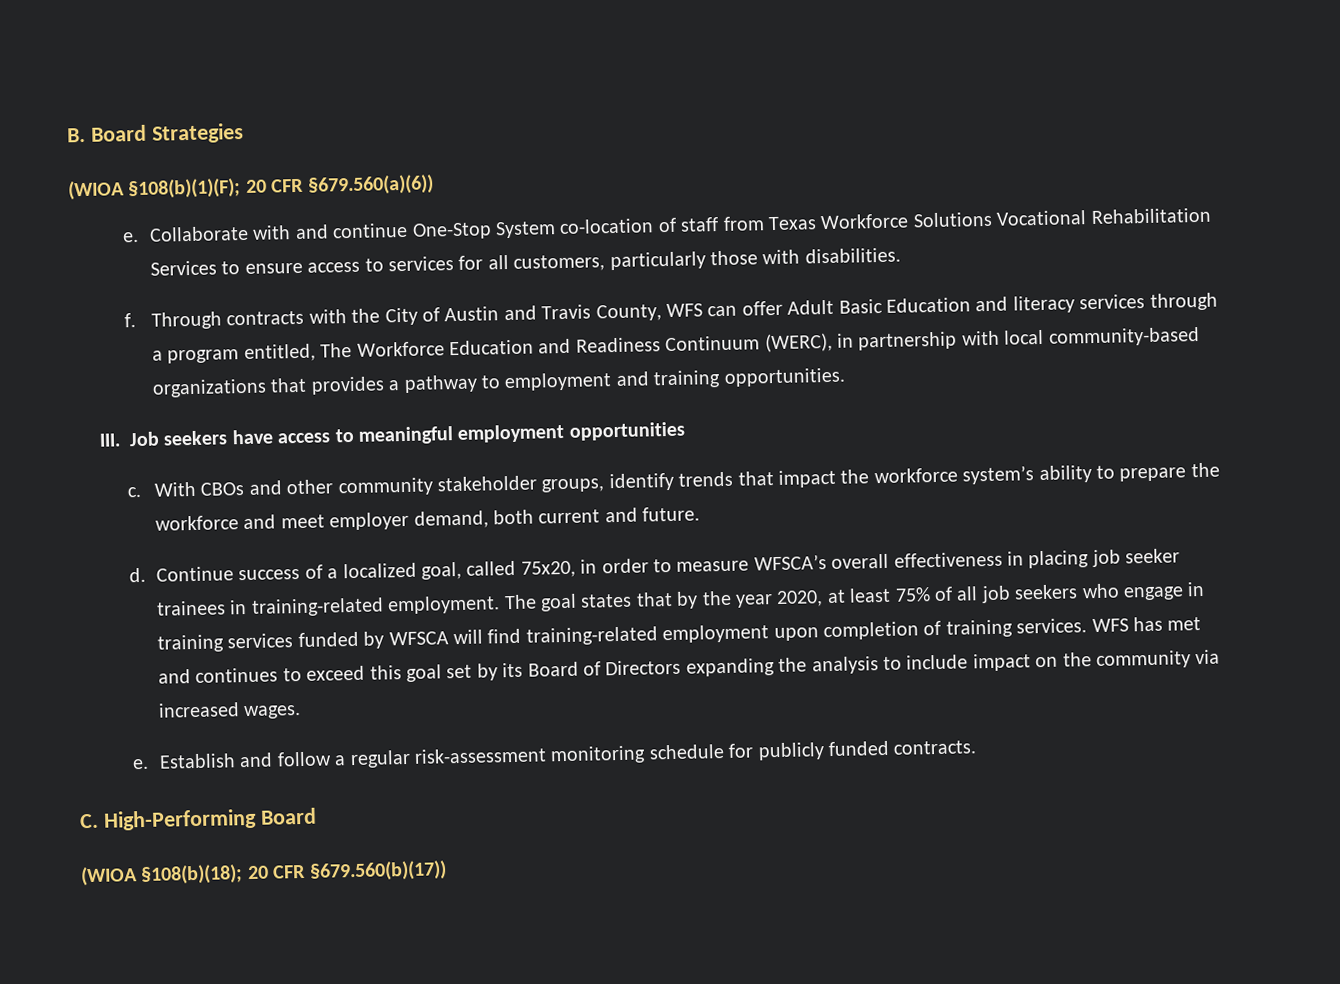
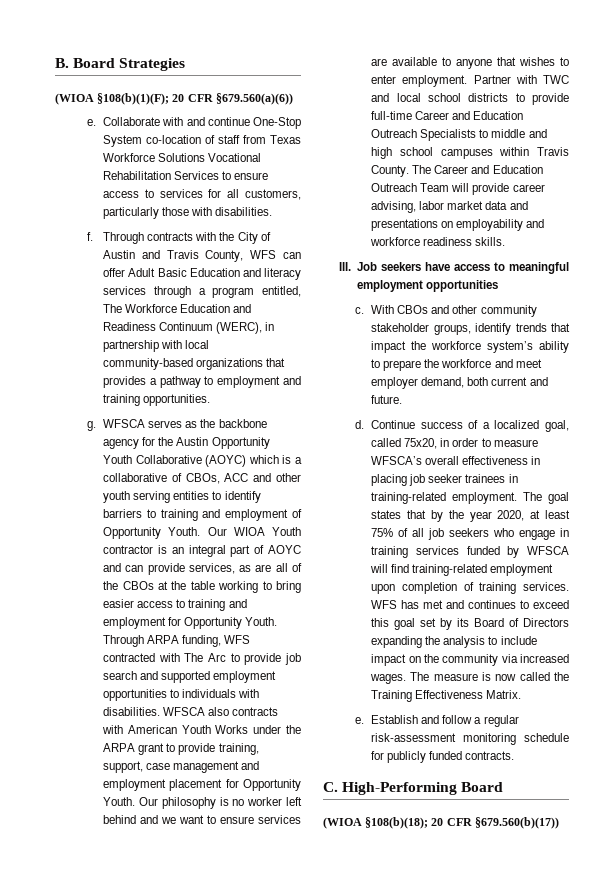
(846, 377) none -> [87,419,267,431] [103,437,270,449] [103,455,302,467] [103,473,301,484] [103,491,261,503] [103,509,302,521] [103,527,301,539] [103,545,301,557] [103,563,303,575] [103,581,301,593] [103,599,247,611] [103,617,278,629] [103,635,251,647] [103,653,301,665] [103,671,277,683] [103,689,260,701] [103,707,279,716] [102,725,301,734] [103,743,259,755] [103,761,260,773] [103,779,301,791] [103,797,302,809] [103,815,301,824] [371,57,569,69] [371,75,569,87] [371,93,569,105] [371,111,524,120] [371,129,547,141] [371,147,569,159] [371,165,543,177] [371,183,545,195] [371,201,528,213] [371,219,545,231] [370,237,506,246] // g. WFSCA serves as the backbone agency for the Austin Opportunity Youth Collaborative (AOYC) which is a collaborative of CBOs, ACC and other youth serving entities to identify barriers to training and employment of Opportunity Youth. Our WIOA Youth contractor is an integral part of AOYC and can provide services, as are all of the CBOs at the table working to bring easier access to training and employment for Opportunity Youth. Through ARPA funding, WFS contracted with The Arc to provide job search and supported employment opportunities to individuals with disabilities. WFSCA also contracts with American Youth Works under the ARPA grant to provide training, support, case management and employment placement for Opportunity Youth. Our philosophy is no worker left behind and we want to ensure services are available to anyone that wishes to enter employment. Partner with TWC and local school districts to provide full-time Career and Education Outreach Specialists to middle and high school campuses within Travis County. The Career and Education Outreach Team will provide career advising, labor market data and presentations on employability and workforce readiness skills.
(302, 712) none -> [410,672,569,681] [371,690,522,702] The measure is now called the Training Effectiveness Matrix.

